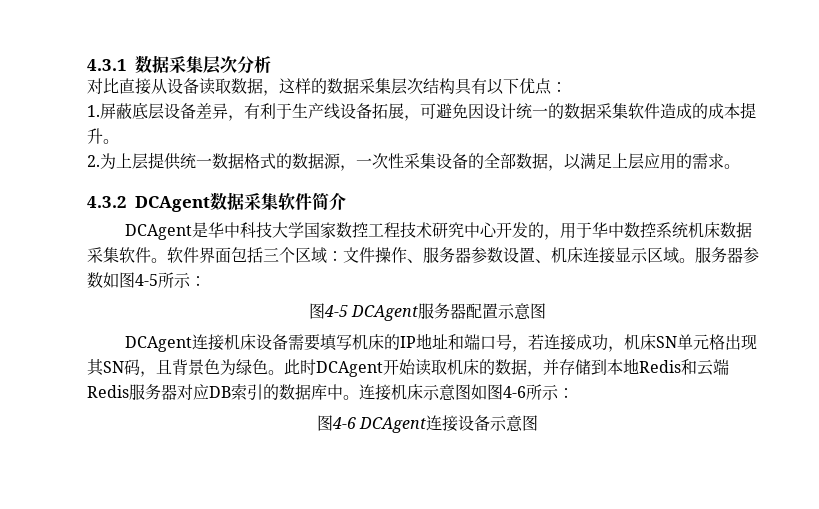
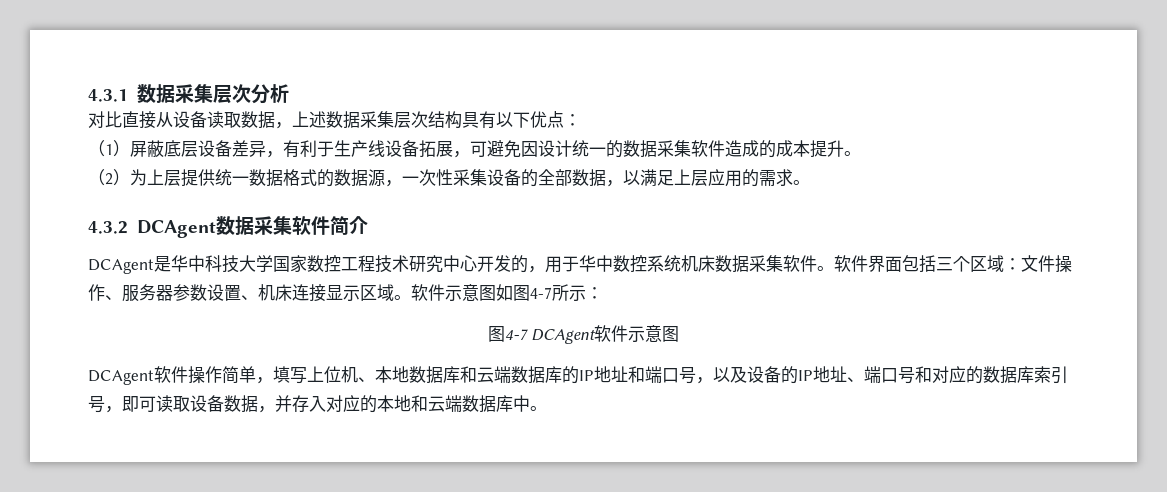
[279,78,327,94] 这样的 -> [292,111,326,128] 上述
[87,105,100,117] 1. -> [88,140,130,157] （1）
[87,155,100,167] 2. -> [88,169,130,186] （2）
[695,247,759,263] [87,272,206,288] [308,303,547,321] [125,334,385,352] 服务器参数如图4-5所示： // 图4-5 DCAgent服务器配置示意图 // DCAgent连接机床设备需要填写机床 -> [411,284,603,301] [487,325,680,344] [88,366,562,385] 软件示意图如图4-7所示： // 图4-7 DCAgent软件示意图 // DCAgent软件操作简单，填写上位机、本地数据库和云端数据库
[528,334,758,352] [87,358,729,377] [87,383,574,401] [316,415,539,433] 若连接成功，机床SN单元格出现其SN码，且背景色为绿色。此时DCAgent开始读取机床的数据，并存储到本地Redis和云端Redis服务器对应DB索引的数据库中。连接机床示意图如图4-6所示： // 图4-6 DCAgent连接设备示意图 -> [713,366,1068,384] [88,395,547,413] 以及设备的IP地址、端口号和对应的数据库索引号，即可读取设备数据，并存入对应的本地和云端数据库中。

